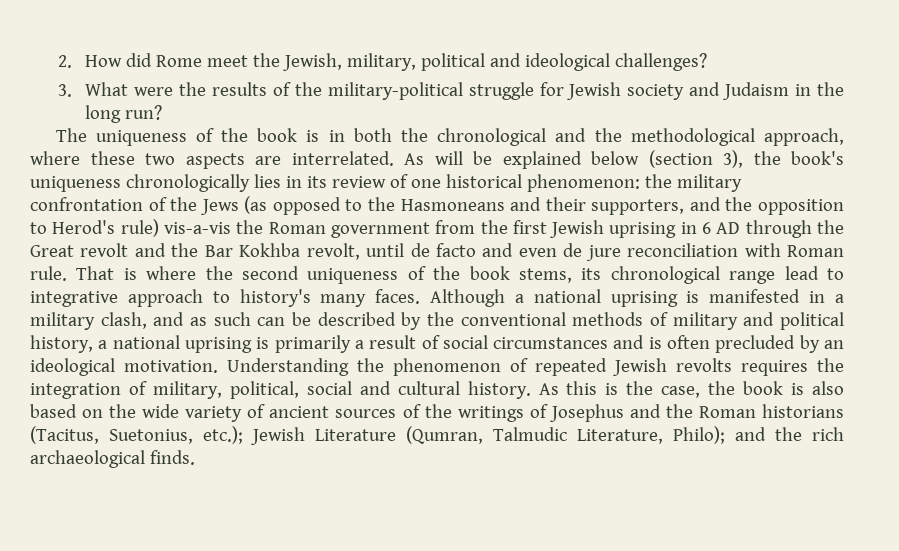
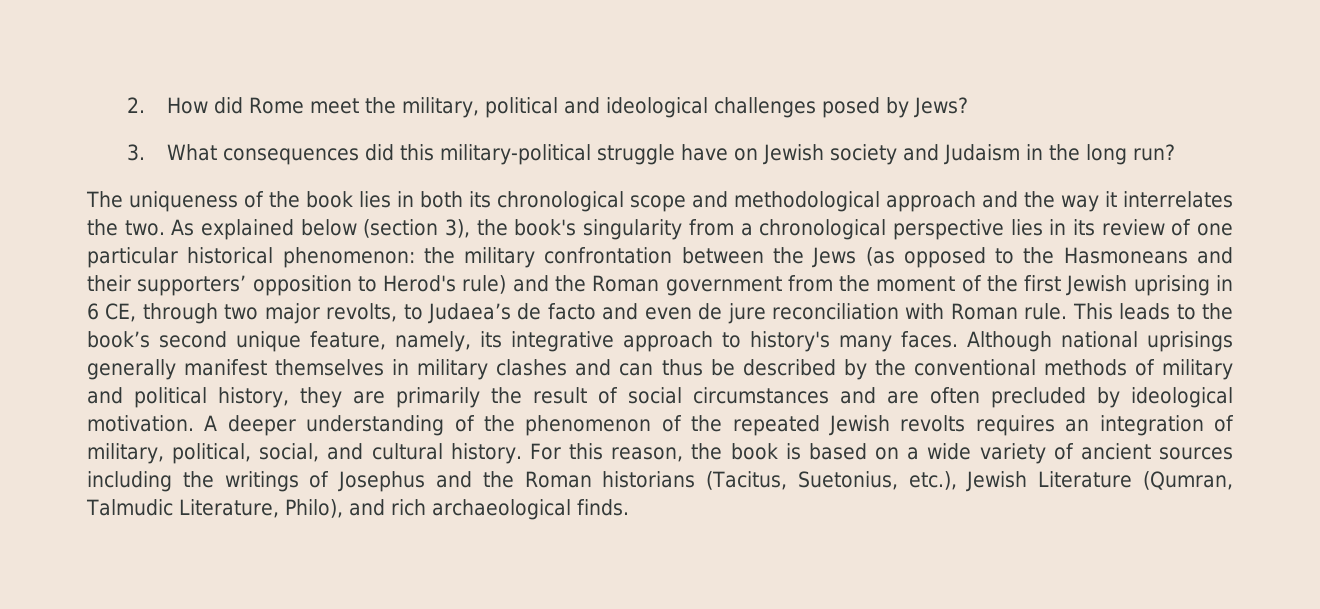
[283,53,343,71] Jewish, -> (396, 105) none
[615,53,708,71] [57,82,564,100] challenges? // 3. What were the results of the military-political struggle for -> [713,97,968,118] [126,144,758,165] challenges posed by Jews? // 3. What consequences did this military-political struggle have on
[306,130,320,142] is -> [359,191,391,208] lies
[401,128,844,146] [30,151,492,169] the chronological and the methodological approach, where these two aspects are interrelated. As will be -> [469,191,1233,212] [87,219,195,236] its chronological scope and methodological approach and the way it interrelates the two. As
[30,174,250,192] uniqueness chronologically -> [583,219,1004,240] singularity from a chronological perspective
(441, 183) none -> [87,247,178,268] particular
[148,197,167,211] of -> [681,247,764,264] between
[591,197,753,215] supporters, and the -> [137,275,247,296] supporters’
[163,222,231,234] vis-a-vis -> [512,275,549,292] and
(508, 227) none -> [876,275,1018,292] moment of the
[716,220,844,238] [30,243,405,260] AD through the Great revolt and the Bar Kokhba revolt, until -> [105,303,512,324] CE, through two major revolts, to Judaea’s
[76,266,844,284] That is where the second uniqueness of the book stems, its chronological range lead to -> [1072,303,1233,320] [87,331,502,352] This leads to the book’s second unique feature, namely, its
[514,289,844,307] [30,312,286,330] a national uprising is manifested in a military clash, and as such can -> [1061,331,1233,352] [87,359,703,380] national uprisings generally manifest themselves in military clashes and can thus
[98,335,364,353] a national uprising is primarily a -> [300,387,522,408] they are primarily the
[648,337,662,349] is -> [887,391,919,404] are
[824,340,844,349] an -> (1120, 397) none
[227,358,349,376] Understanding -> [204,415,475,436] A deeper understanding of
(528, 365) none -> [691,415,723,432] the
[817,358,844,372] the -> [1065,419,1090,432] an
[306,381,352,395] social -> [259,443,320,462] social,
[538,381,844,398] As this is the case, the book is also -> [529,443,801,462] For this reason, the book is
[109,404,137,418] the -> [907,447,920,460] a
[402,404,421,418] of -> [87,471,172,492] including
[203,426,243,444] etc.); -> [908,471,957,490] etc.),
[673,426,802,444] Philo); and the -> [284,499,385,518] Philo), and

